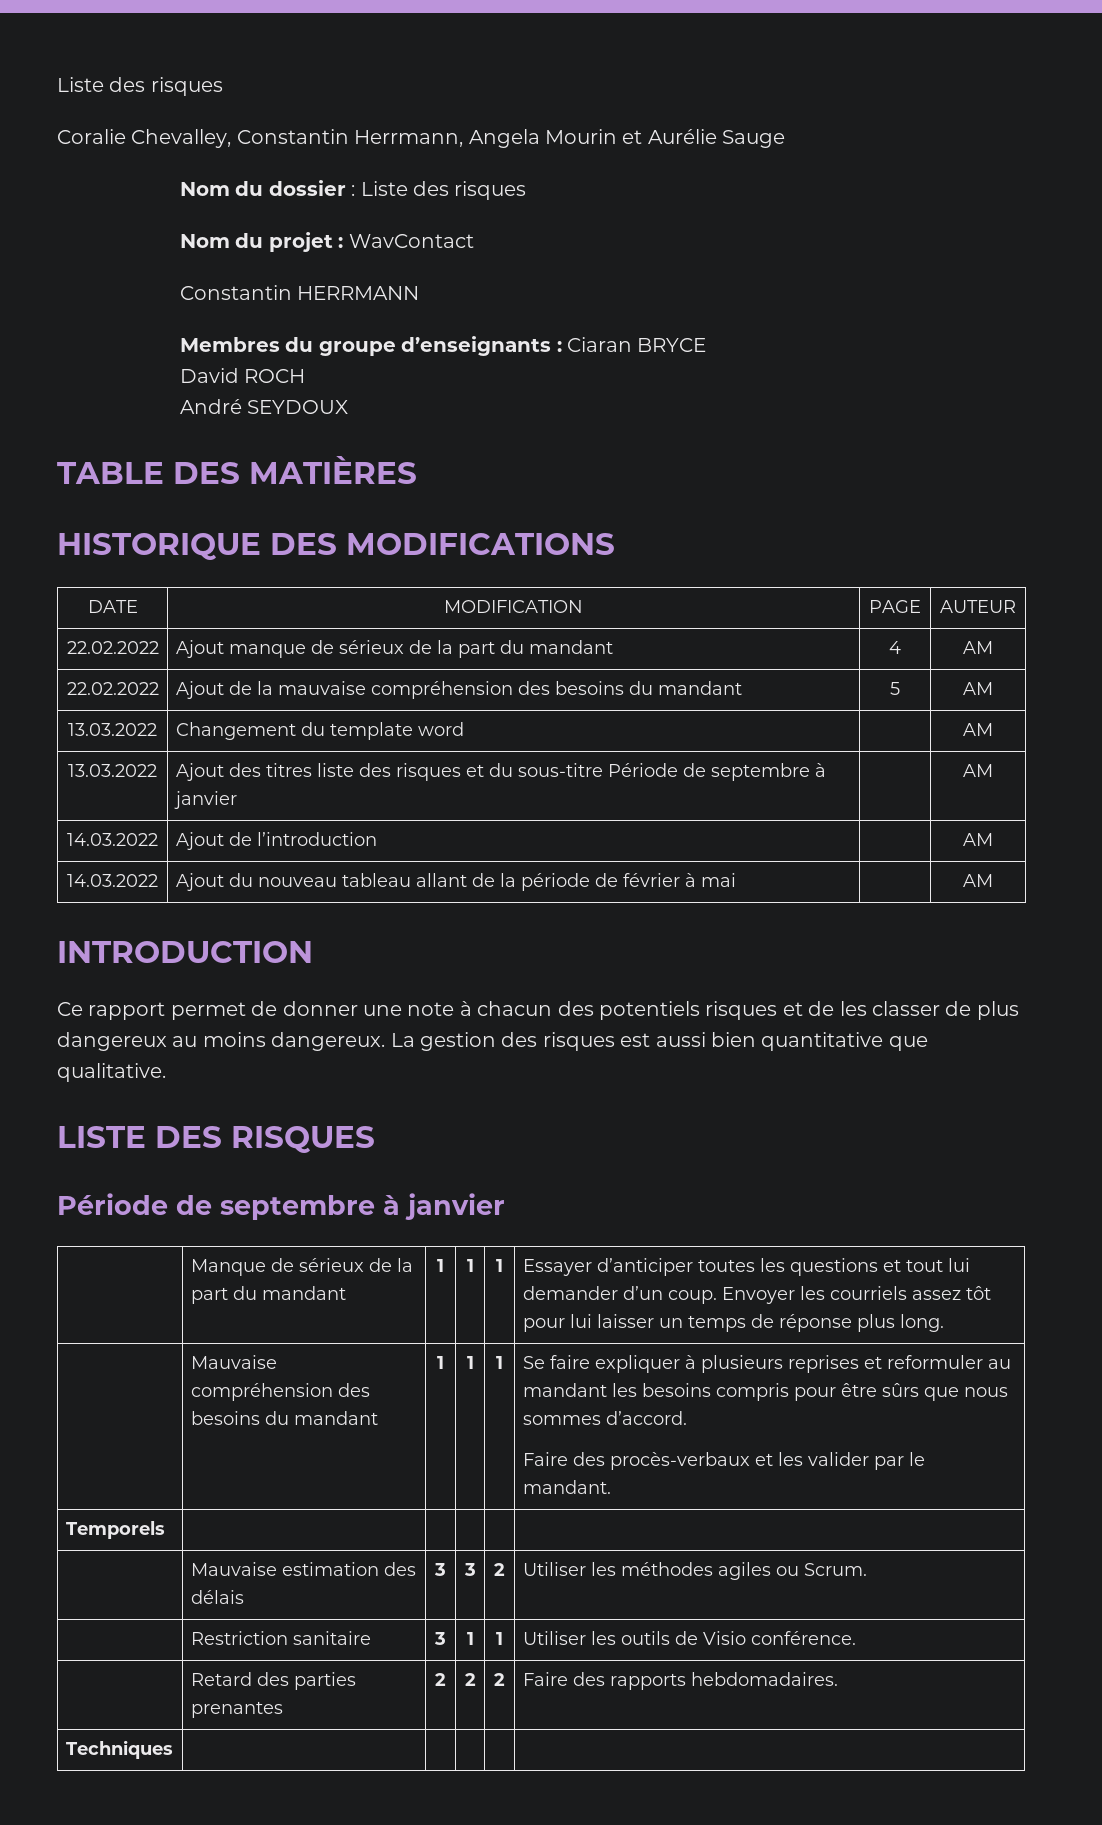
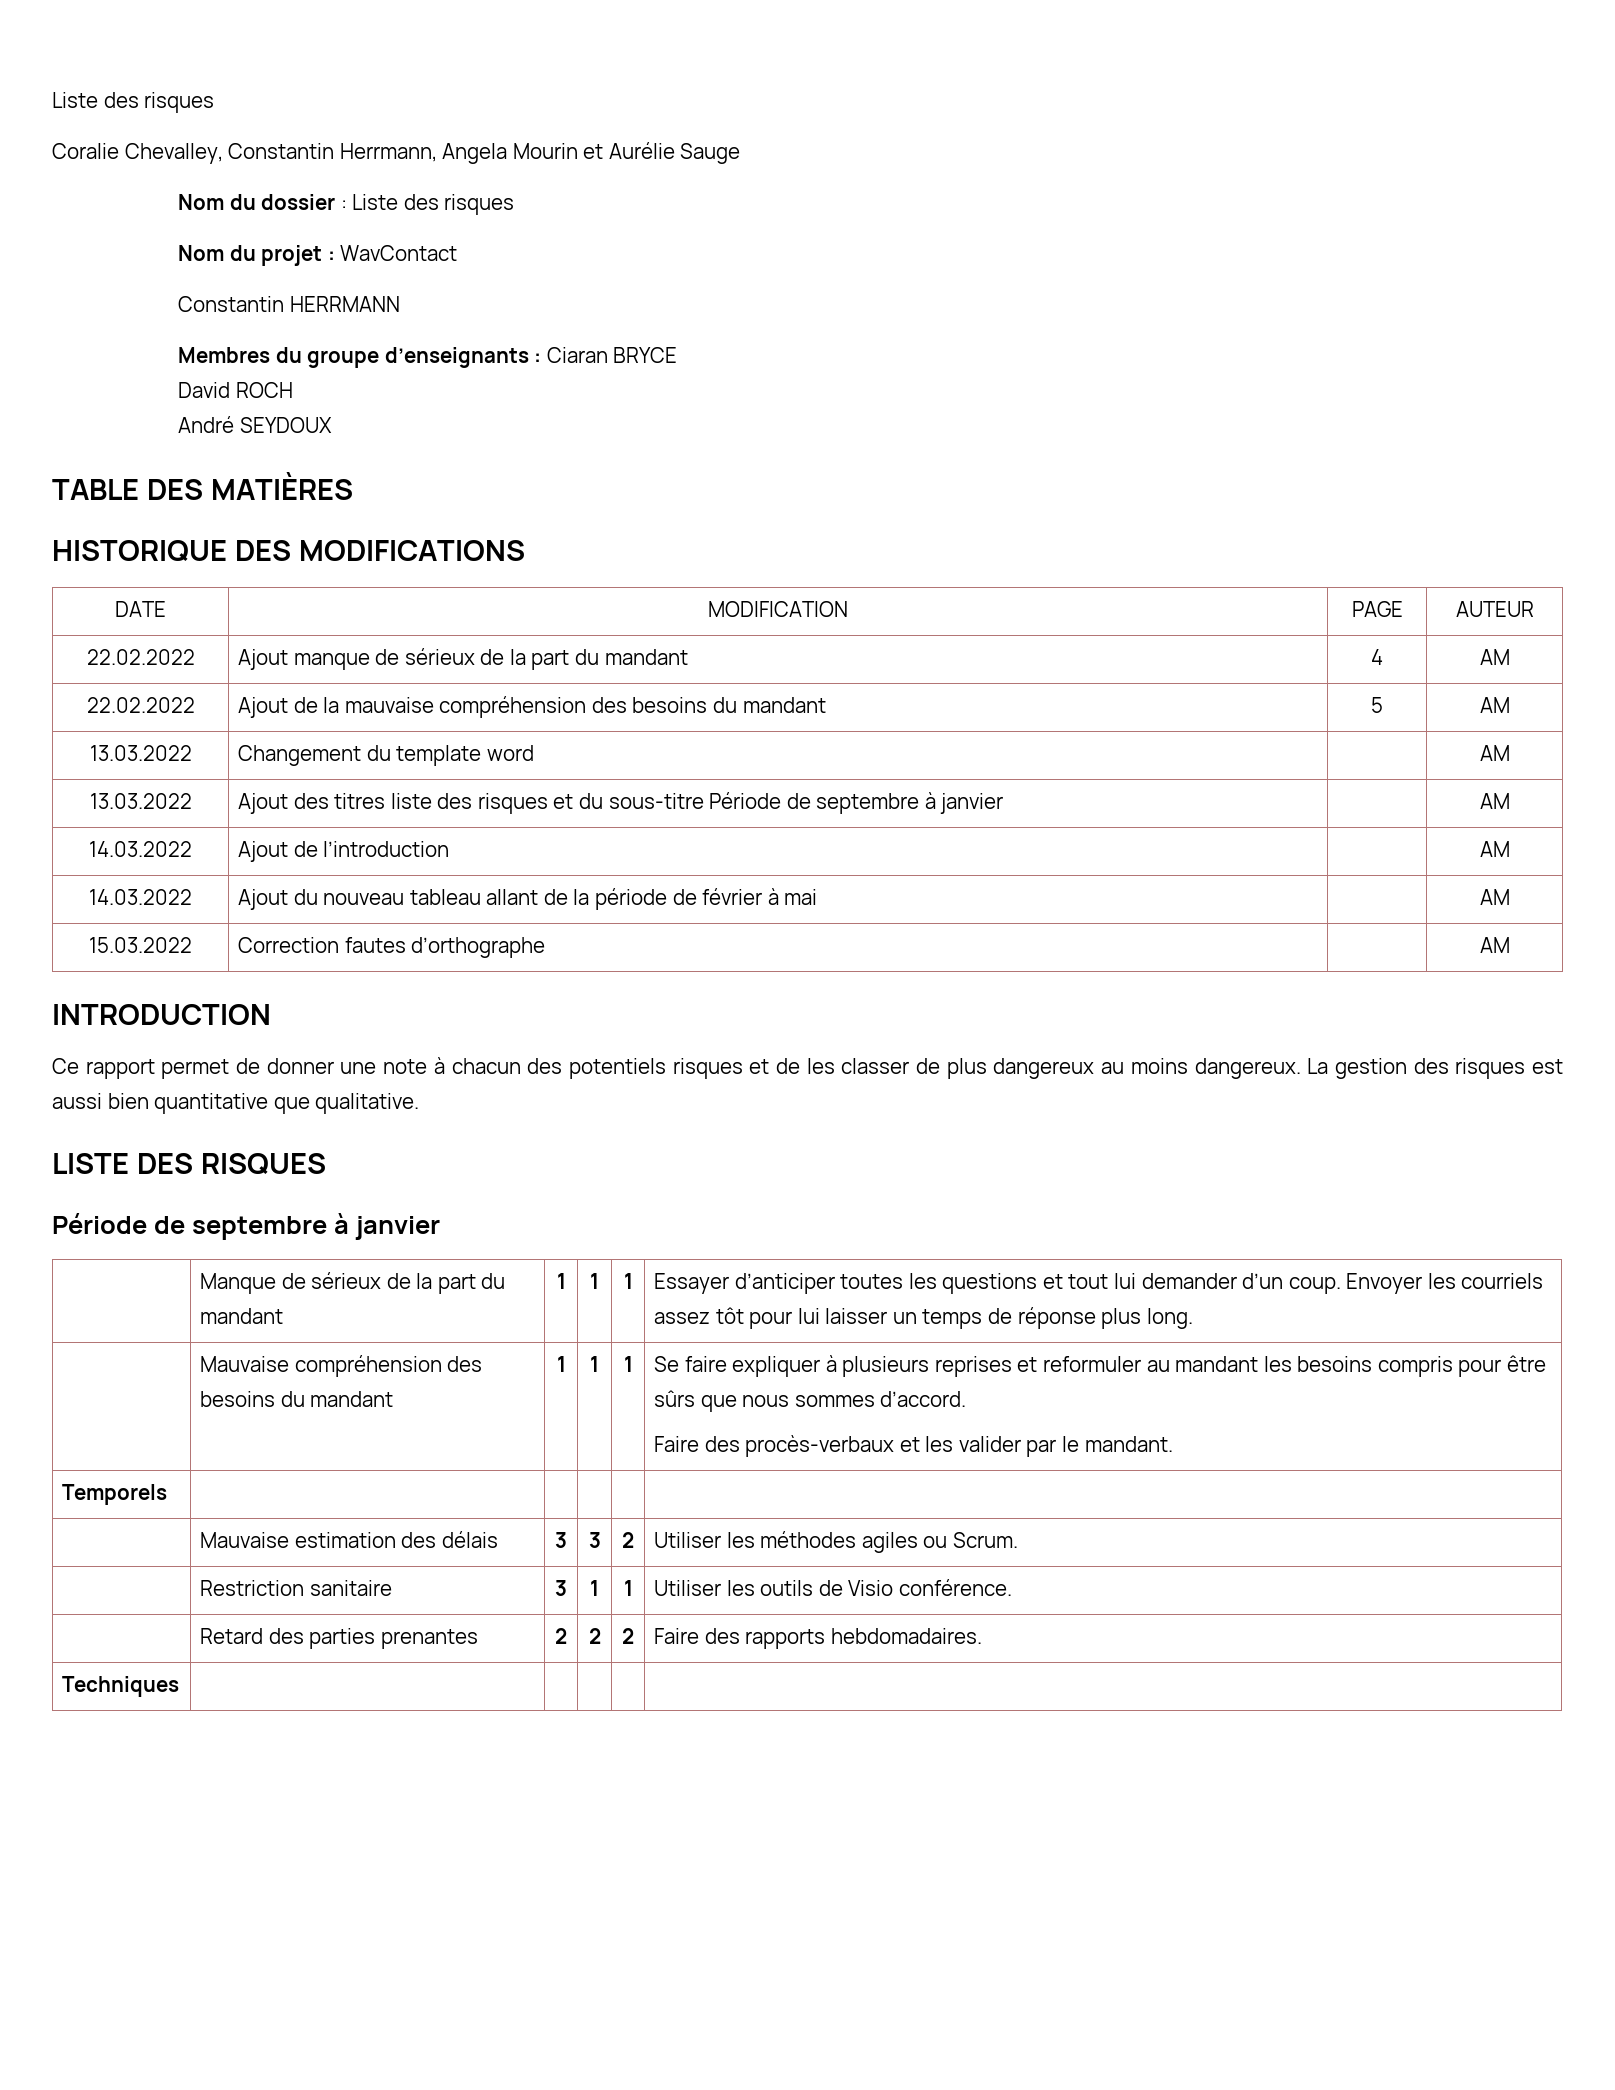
(993, 880) none -> [89,937,192,953] [238,937,546,958] [1479,937,1510,953] // 15.03.2022 | Correction fautes d’orthographe | | AM

